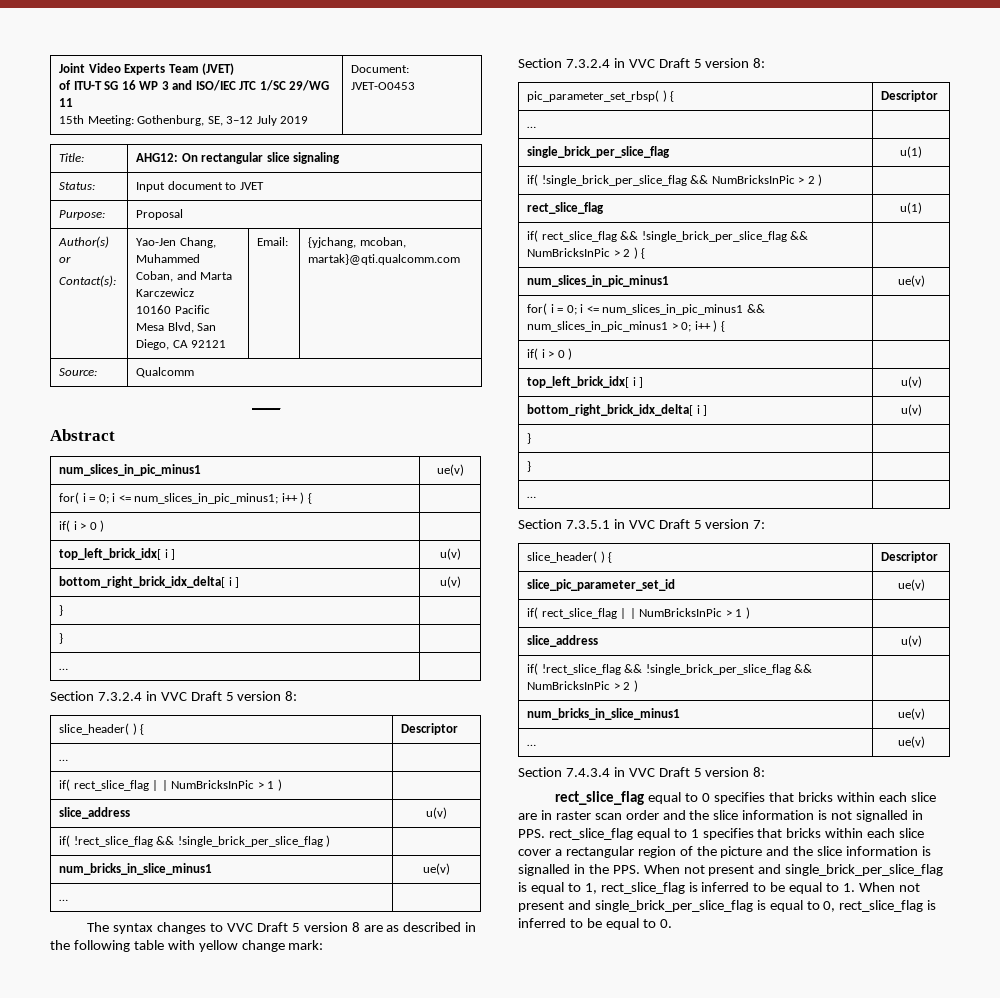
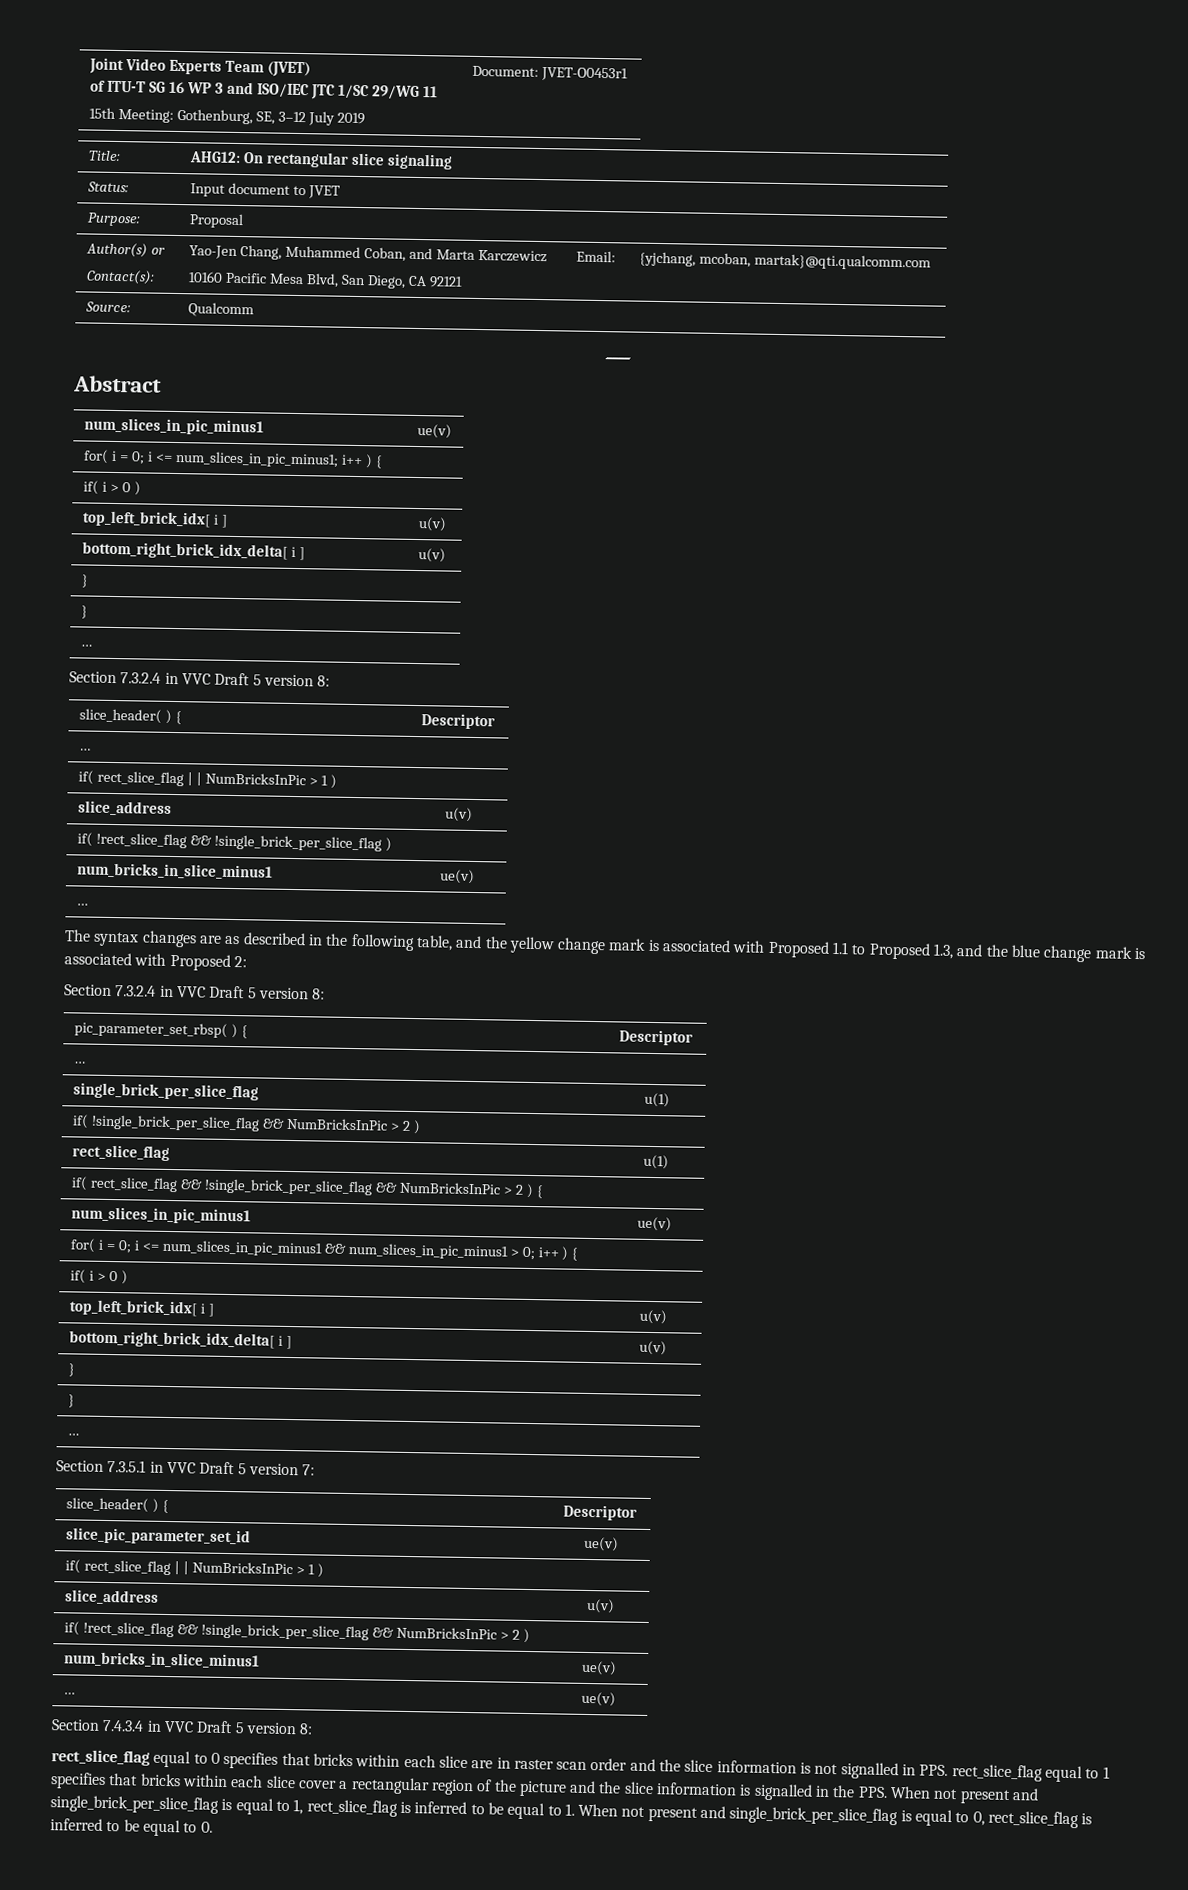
[351,82,416,90] JVET-O0453 -> [541,67,629,82] JVET-O0453r1
[210,922,360,932] to VVC Draft 5 version 8 -> (197, 939) none
[133,940,324,952] table with yellow change mark: -> [415,935,1146,963] [64,952,247,971] table, and the yellow change mark is associated with Proposed 1.1 to Proposed 1.3, and the blue change mark is associated with Proposed 2:

